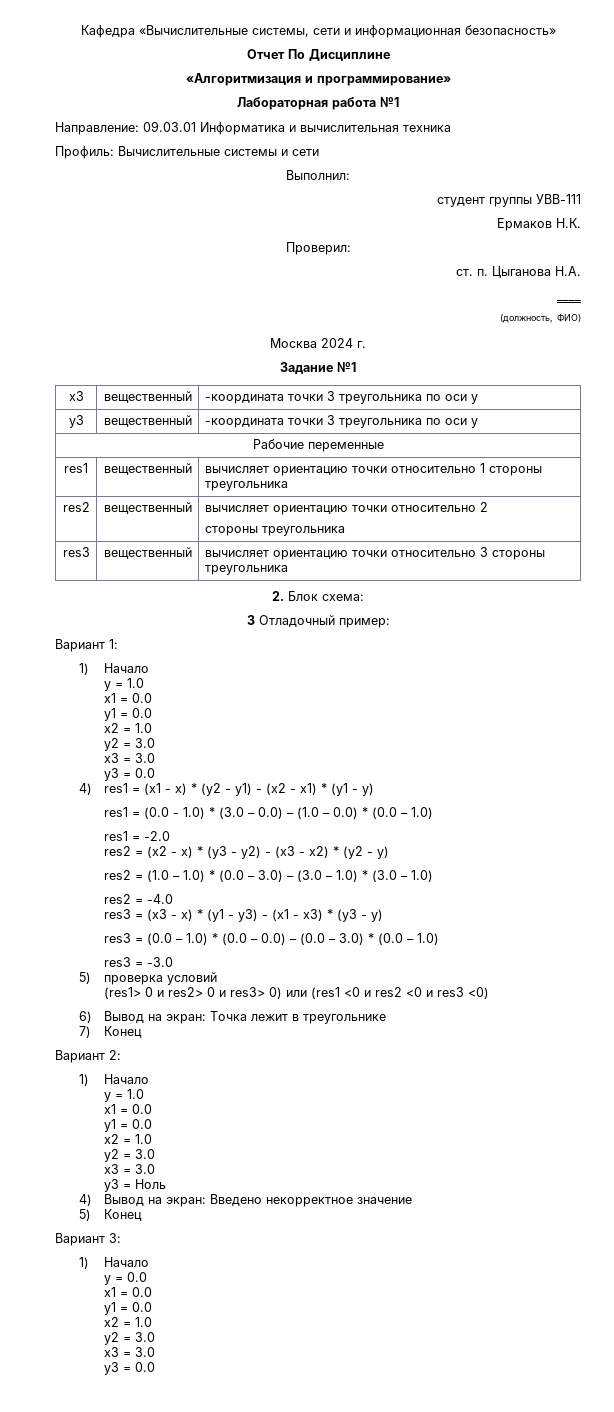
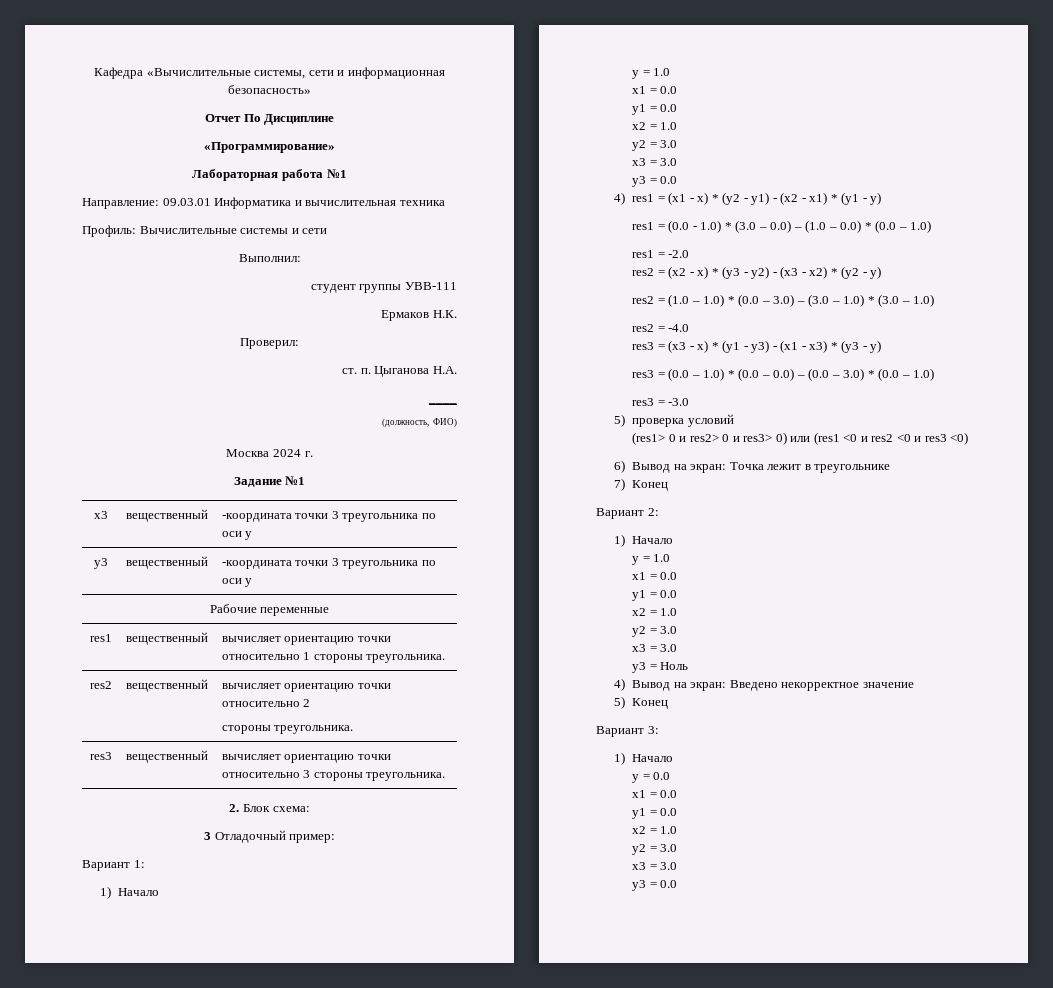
[185,73,451,86] «Алгоритмизация и программирование» -> [204,142,335,153] «Программирование»
[204,481,288,491] треугольника -> [366,654,446,663] треугольника.
[261,526,345,536] треугольника -> [274,725,354,734] треугольника.
[204,565,288,575] треугольника -> [366,772,446,781] треугольника.

